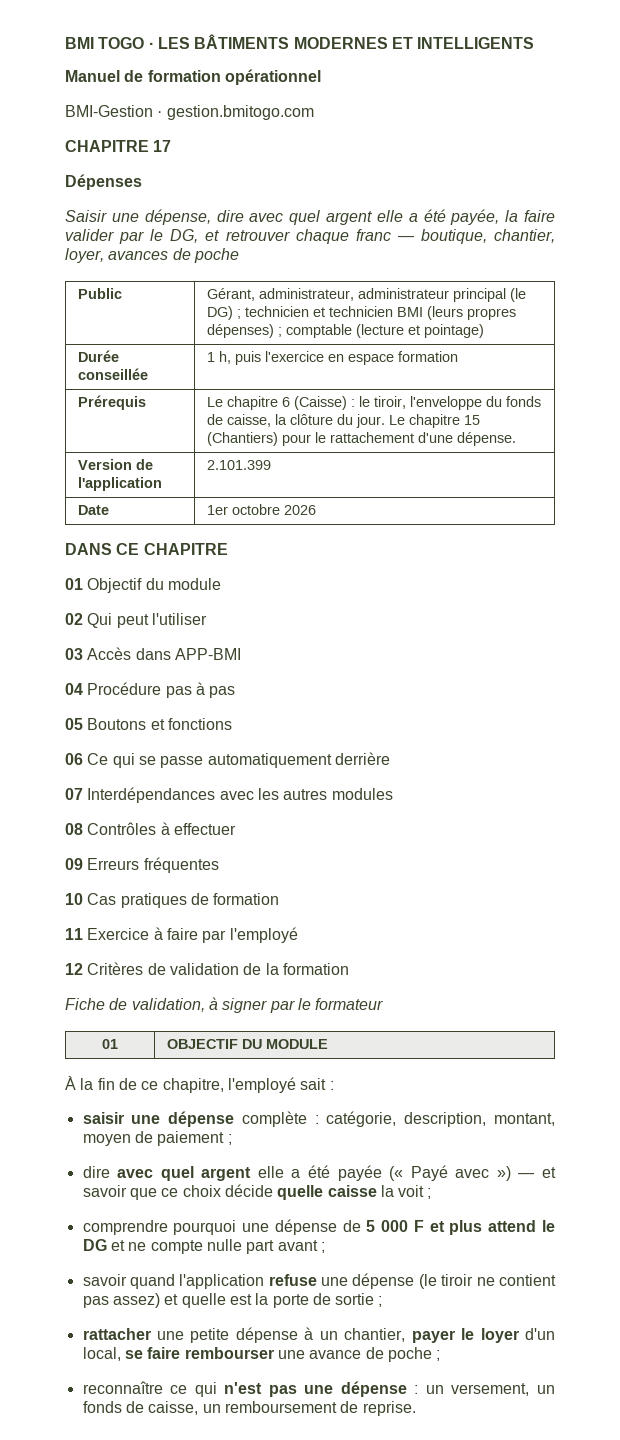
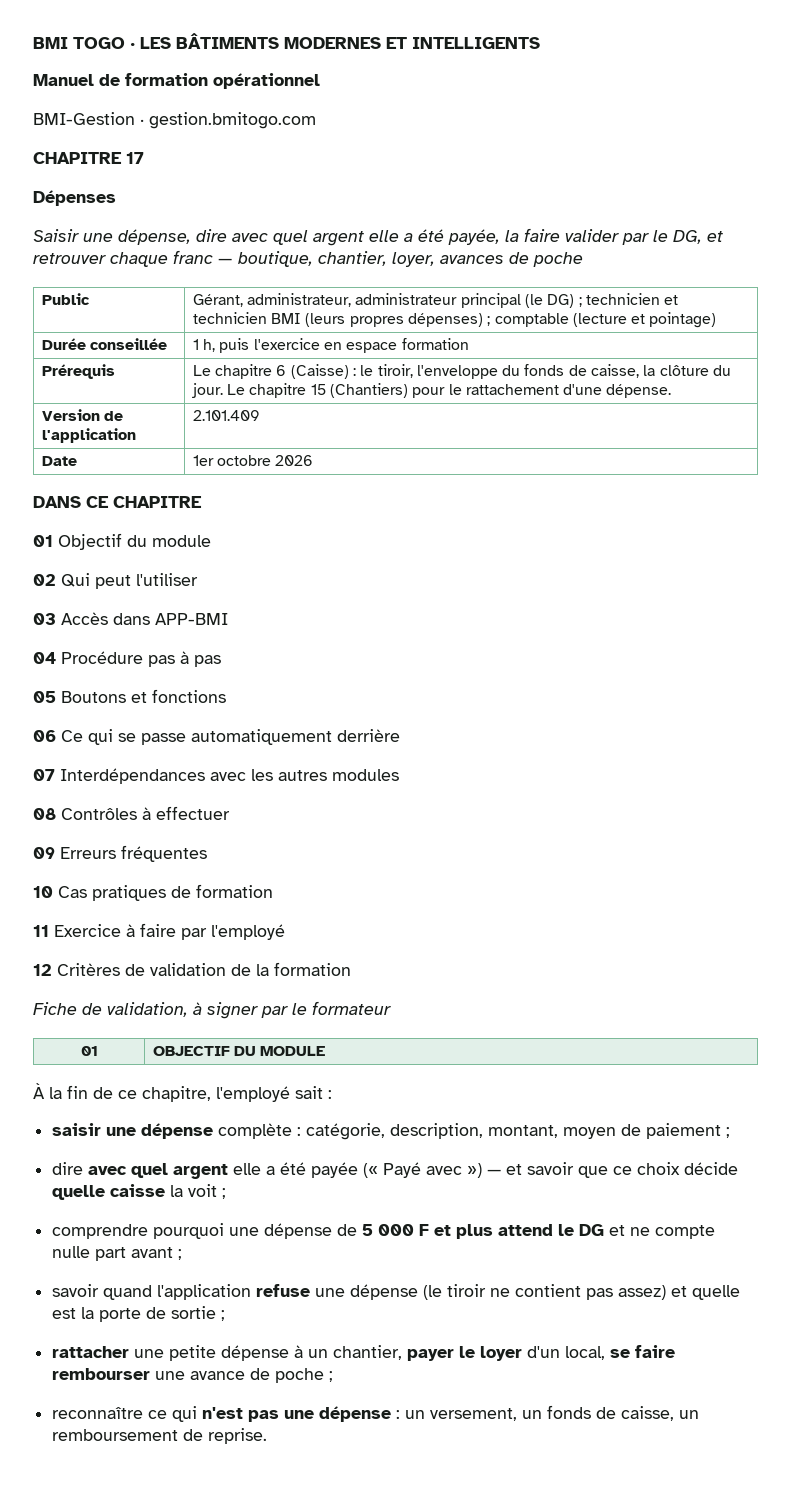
[206,460,271,470] 2.101.399 -> [192,410,260,421] 2.101.409

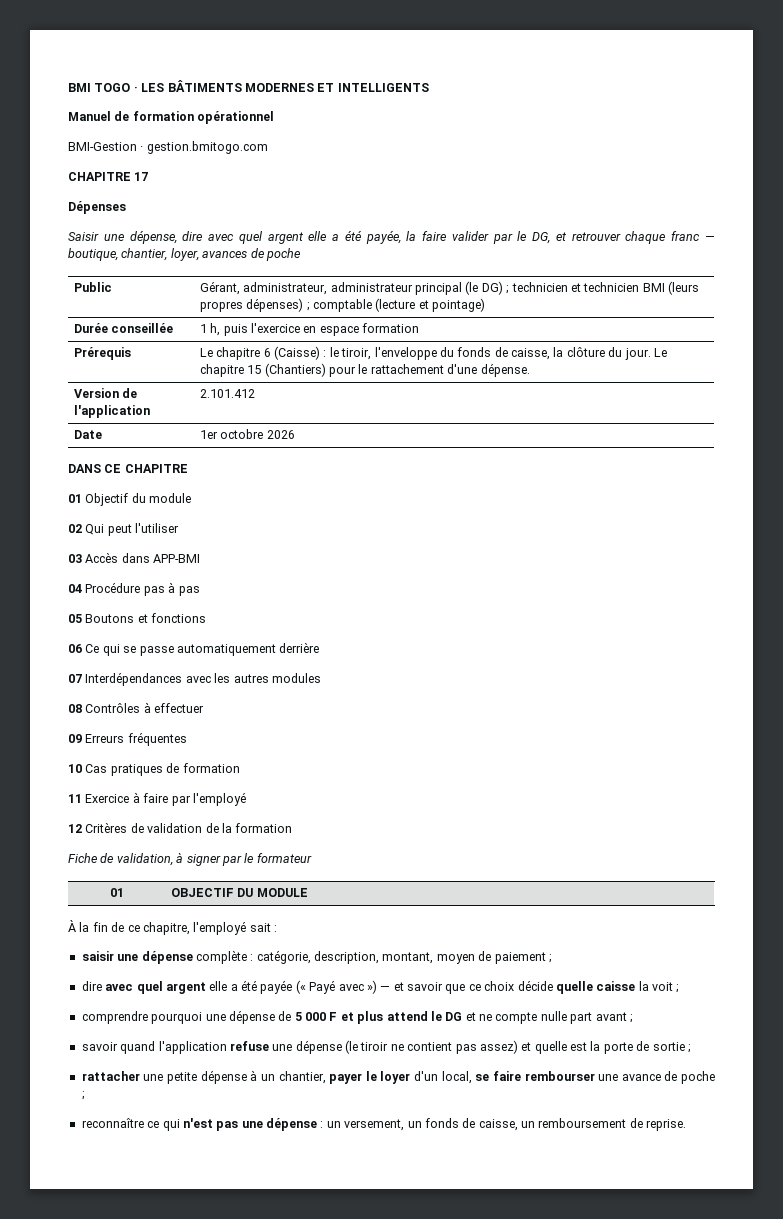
[192,410,260,421] 2.101.409 -> [199,389,255,398] 2.101.412

